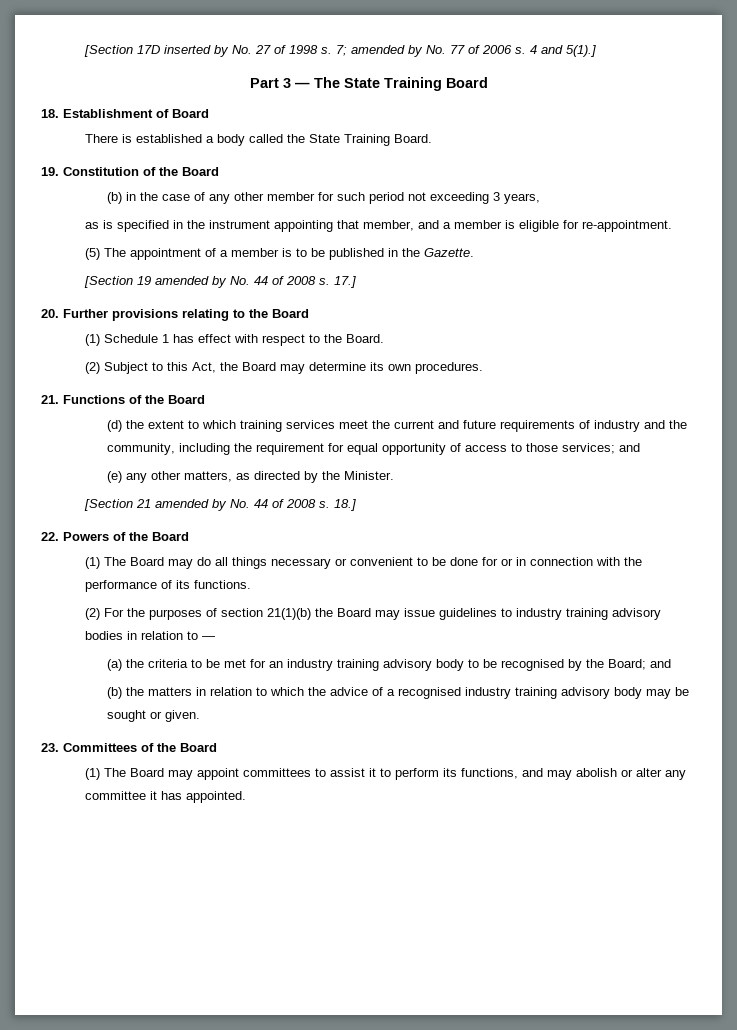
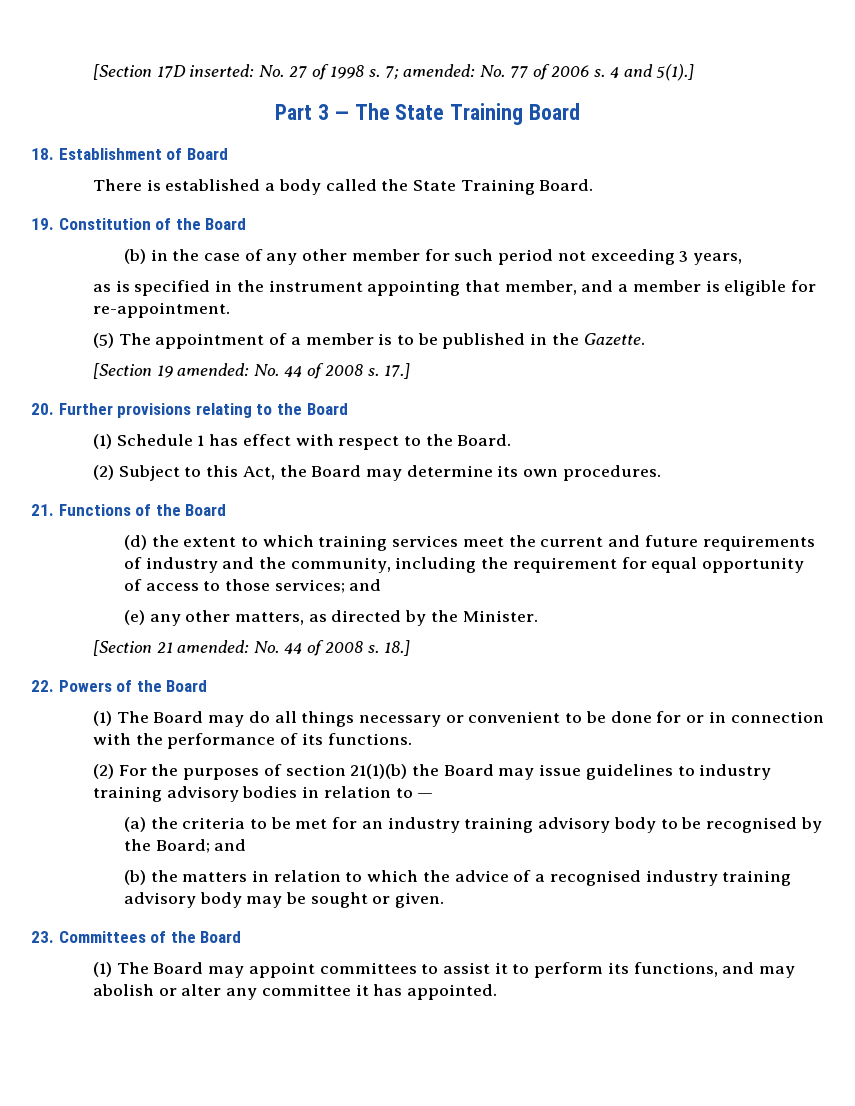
[163,45,229,57] inserted by -> [189,64,255,77] inserted:
[350,45,423,57] amended by -> [403,64,476,77] amended:
[154,276,227,288] amended by -> [177,363,250,376] amended:
[154,499,227,511] amended by -> [177,640,250,653] amended:

